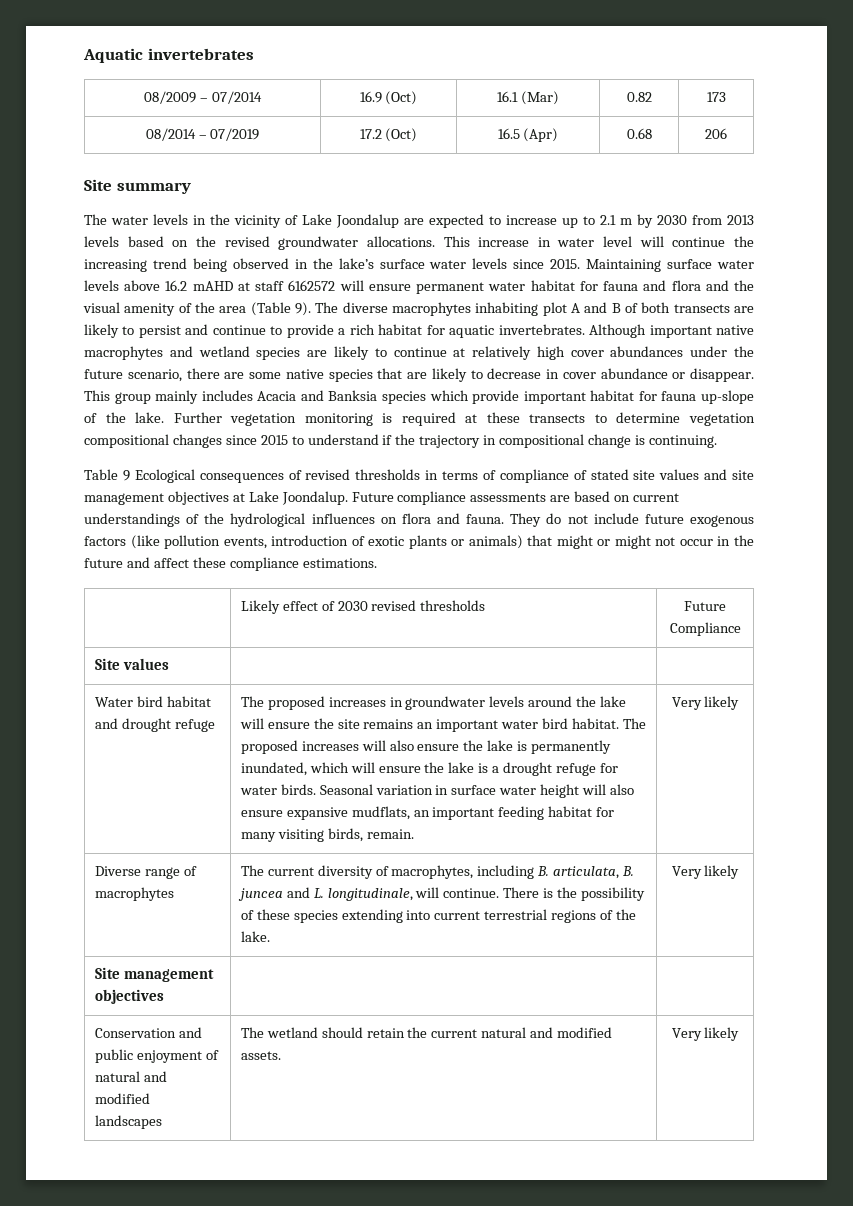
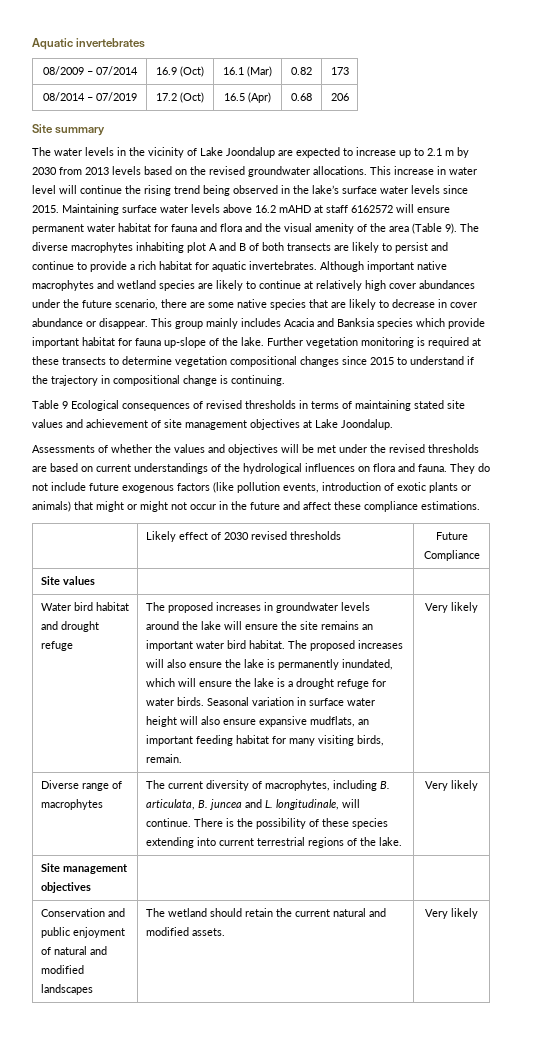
[84,259,147,272] increasing -> [144,185,171,196] rising
[499,469,587,483] compliance of -> [355,400,411,411] maintaining
(728, 474) none -> [86,419,161,428] achievement of
[351,491,547,505] Future compliance assessments -> [32,444,479,455] // Assessments of whether the values and objectives will be met under the revised thresholds

